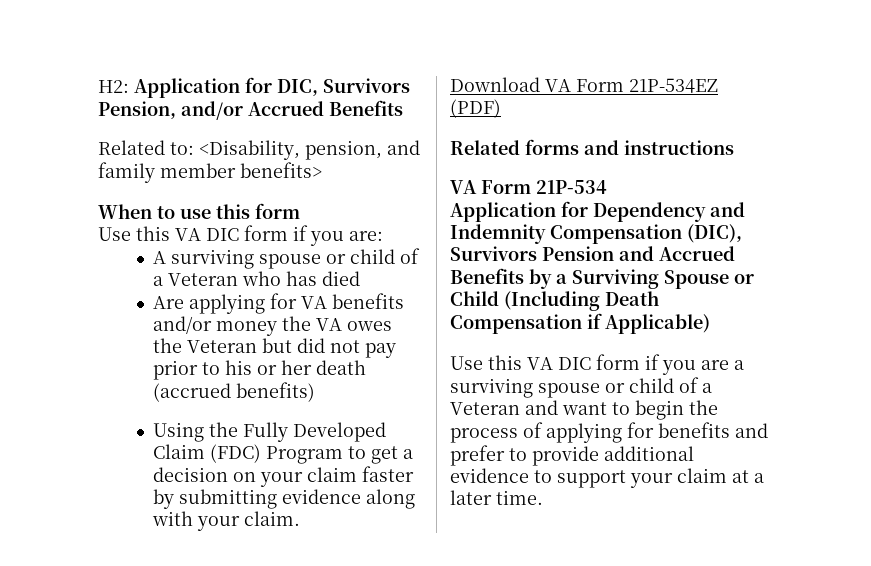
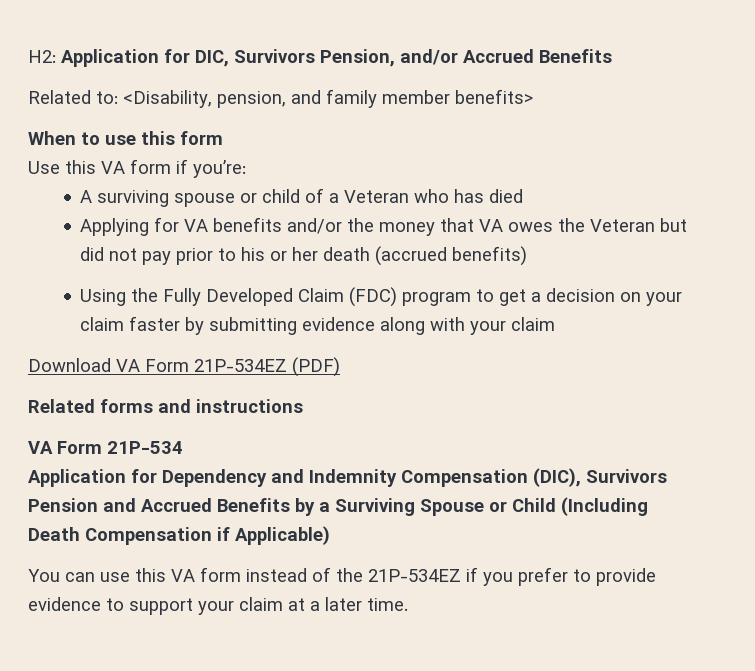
[206,225,383,246] DIC form if you are: -> [130,159,246,178] form if you’re:
[152,294,265,314] Are applying -> [80,218,150,236] Applying
[215,316,311,336] money the -> [347,218,475,236] the money that
[265,446,343,464] Program -> [402,292,472,306] program
[243,511,300,526] claim. -> [511,317,556,331] claim
[450,354,744,375] [450,377,712,398] [450,400,718,420] [450,422,768,443] Use this VA DIC form if you are a surviving spouse or child of a Veteran and want to begin the process of applying for benefits and -> [28,567,513,586] You can use this VA form instead of the 21P-534EZ if you
[604,446,694,461] additional -> (656, 577) none

